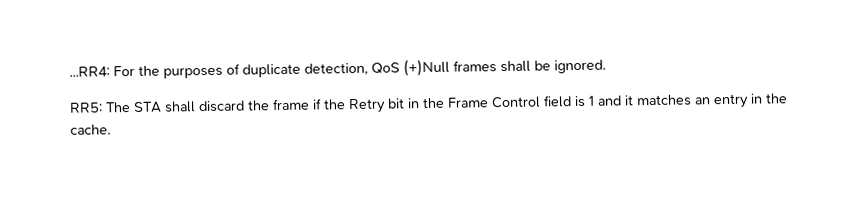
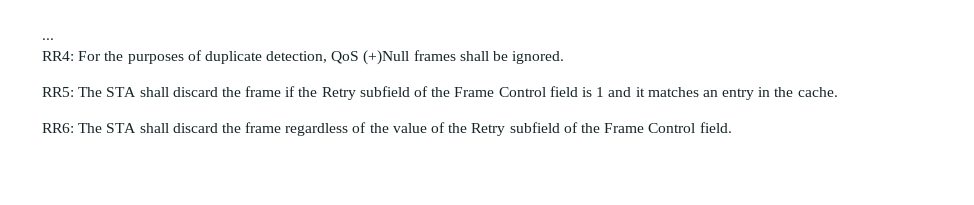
[69,66,110,77] ...RR4: -> [42,38,54,40] [42,51,74,61] ... // RR4:
[387,98,420,109] bit in -> [359,86,429,97] subfield of
(111, 129) none -> [42,122,732,136] // RR6: The STA shall discard the frame regardless of the value of the Retry subfield of the Frame Control field.

